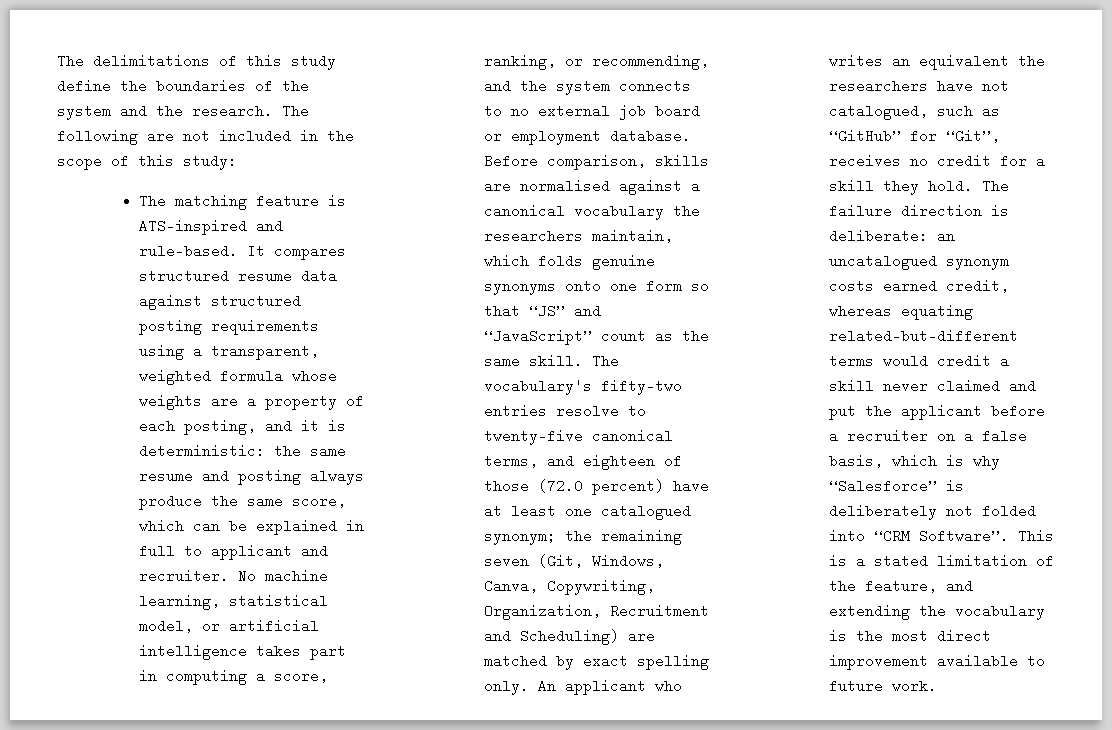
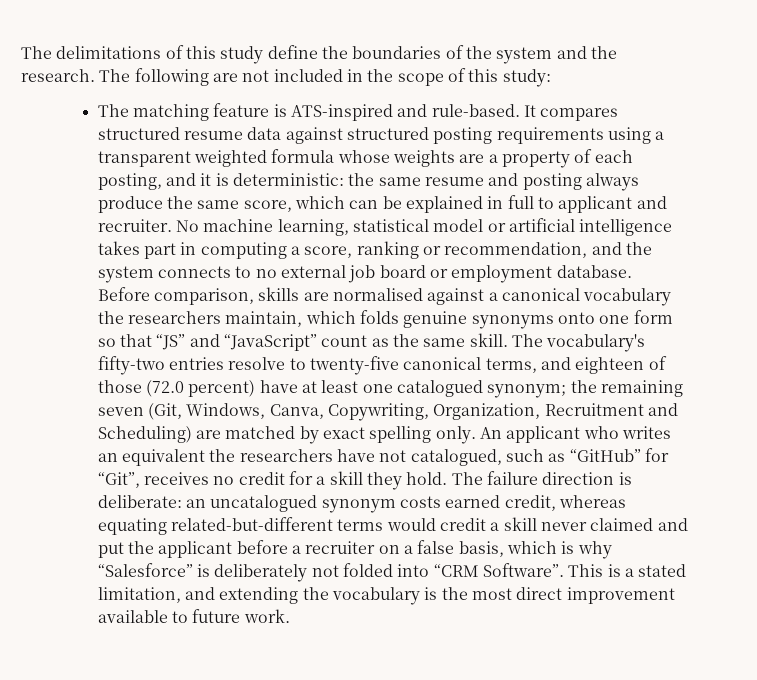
[210,344,319,360] transparent, -> [97,151,191,167] transparent
[138,619,193,633] model, -> [433,219,484,232] model
[483,54,709,70] ranking, or recommending, -> [356,241,588,259] ranking or recommendation,
[936,554,1054,568] [828,579,937,593] limitation of the feature, -> [97,587,181,603] limitation,

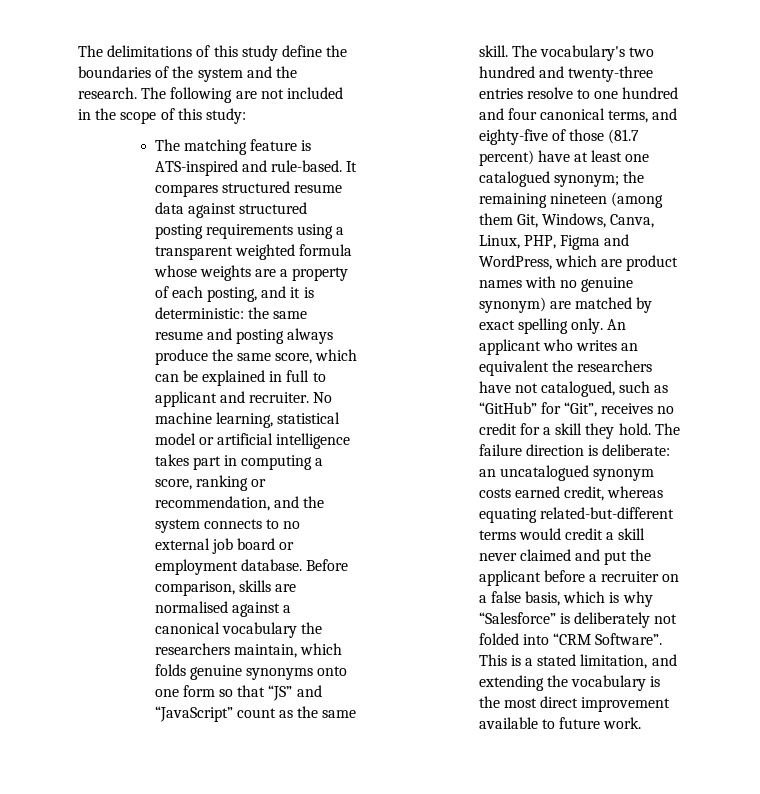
[97,356,400,375] fifty-two entries resolve to twenty-five -> [629,47,655,57] [478,66,653,82] [478,87,679,99] [478,108,537,120] two hundred and twenty-three entries resolve to one hundred and four
[575,357,645,374] eighteen -> [478,129,548,145] eighty-five
[146,380,185,397] (72.0 -> [608,129,640,144] (81.7
[97,403,679,421] [97,426,192,443] seven (Git, Windows, Canva, Copywriting, Organization, Recruitment and Scheduling) -> [549,192,663,208] [478,213,655,228] [478,234,630,250] [478,255,679,271] [478,276,634,292] [478,297,546,313] nineteen (among them Git, Windows, Canva, Linux, PHP, Figma and WordPress, which are product names with no genuine synonym)

